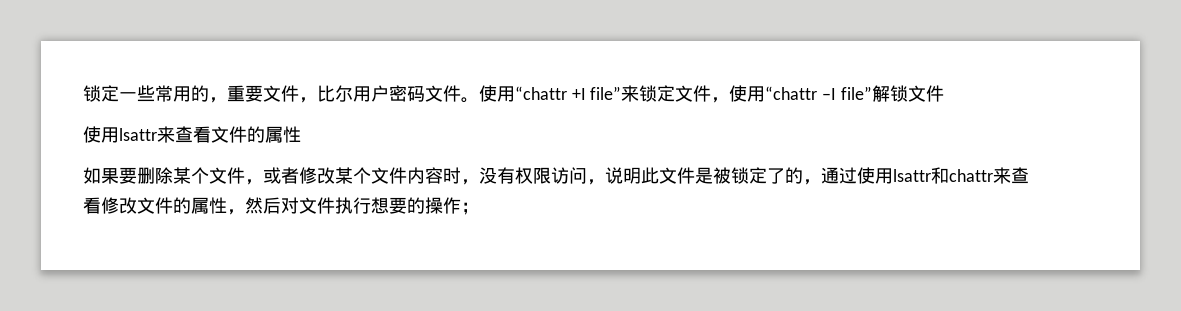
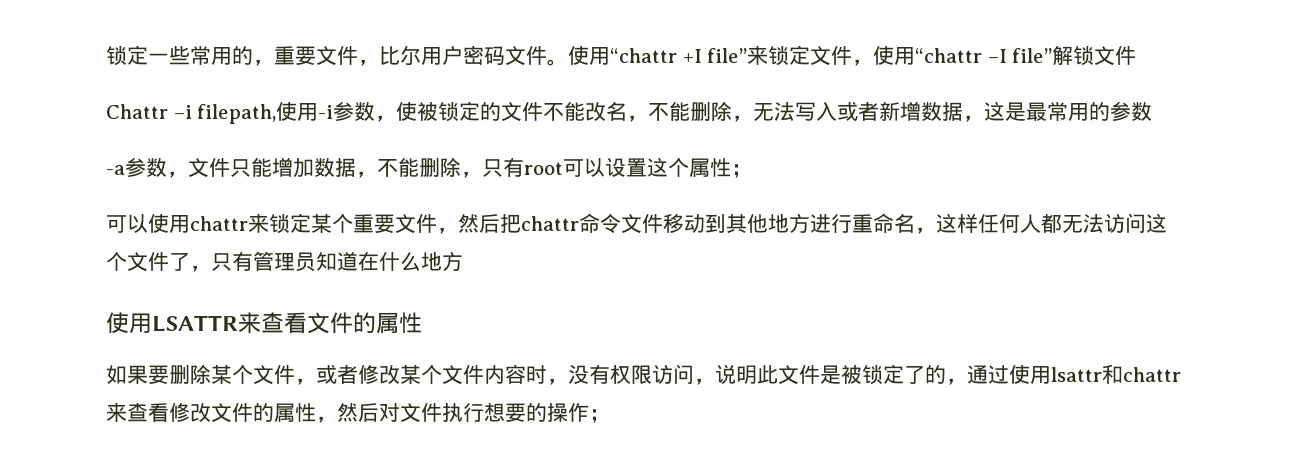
[83,126,157,143] 使用lsattr -> [106,101,1153,124] [106,157,752,178] [106,213,1167,234] [106,251,463,272] [106,312,238,334] Chattr –i filepath,使用-i参数，使被锁定的文件不能改名，不能删除，无法写入或者新增数据，这是最常用的参数 // -a参数，文件只能增加数据，不能删除，只有root可以设置这个属性； // 可以使用chattr来锁定某个重要文件，然后把chattr命令文件移动到其他地方进行重命名，这样任何人都无法访问这个文件了，只有管理员知道在什么地方 // 使用LSATTR

